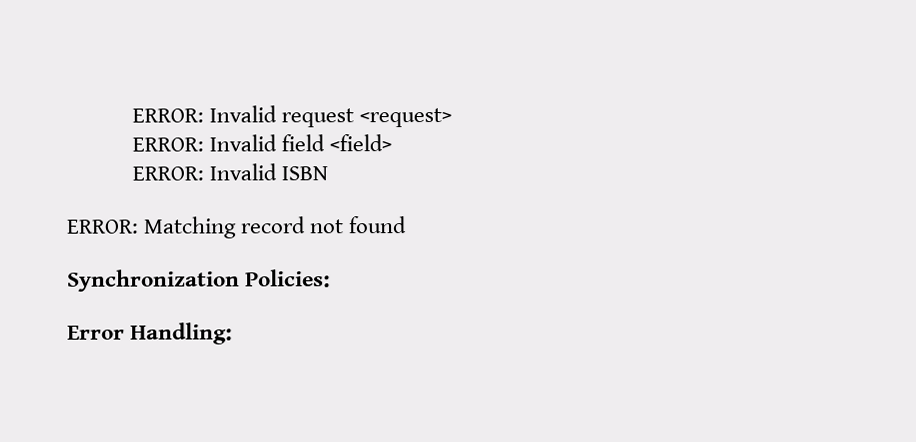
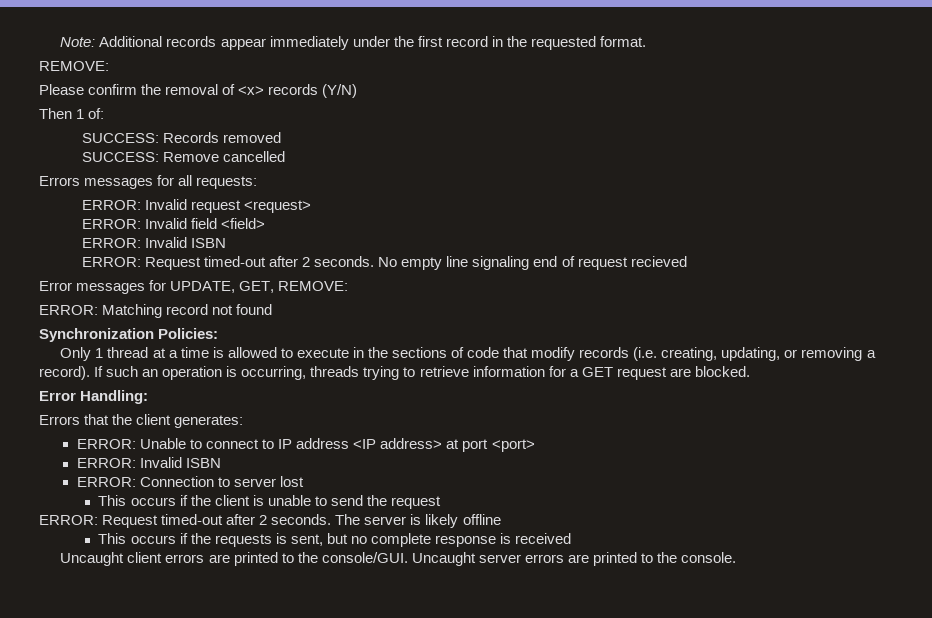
(131, 115) none -> [60,36,646,50] [39,61,109,71] [39,84,358,98] [39,108,105,119] [81,132,282,143] [81,151,286,162] [39,175,258,189] Note: Additional records appear immediately under the first record in the requested format. // REMOVE: // Please confirm the removal of <x> records (Y/N) // Then 1 of: // SUCCESS: Records removed // SUCCESS: Remove cancelled // Errors messages for all requests: //
(329, 173) none -> [81,256,687,270] [39,280,349,294] // ERROR: Request timed-out after 2 seconds. No empty line signaling end of request recieved // Error messages for UPDATE, GET, REMOVE:
[67,322,234,345] Error Handling: -> [60,347,876,361] [39,366,750,380] [39,390,149,404] [39,414,244,428] [76,438,535,452] [76,457,222,468] [76,476,305,487] [98,495,441,509] [39,514,501,528] [98,533,572,547] [60,552,737,566] Only 1 thread at a time is allowed to execute in the sections of code that modify records (i.e. creating, updating, or removing a record). If such an operation is occurring, threads trying to retrieve information for a GET request are blocked. // Error Handling: // Errors that the client generates: // ERROR: Unable to connect to IP address <IP address> at port <port> // ERROR: Invalid ISBN // ERROR: Connection to server lost // This occurs if the client is unable to send the request // ERROR: Request timed-out after 2 seconds. The server is likely offline // This occurs if the requests is sent, but no complete response is received // Uncaught client errors are printed to the console/GUI. Uncaught server errors are printed to the console.

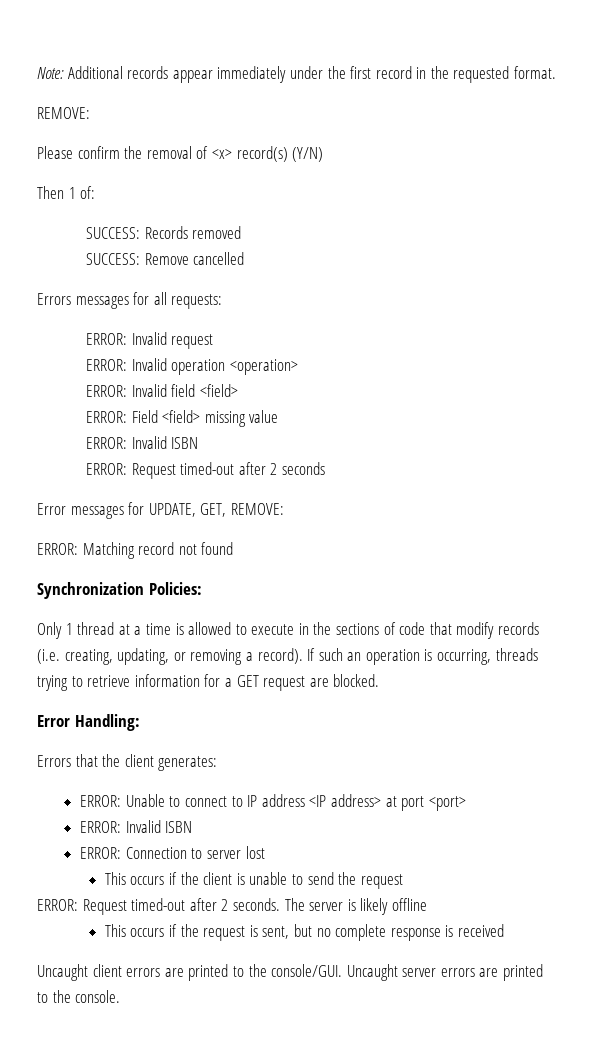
[268,84,319,95] records -> [236,146,288,162] record(s)
[244,200,312,213] <request> -> [86,358,298,375] // ERROR: Invalid operation <operation>
(266, 223) none -> [86,410,279,427] // ERROR: Field <field> missing value
[314,256,687,270] seconds. No empty line signaling end of request recieved -> [282,462,326,475] seconds
[214,534,272,547] requests -> [203,926,246,941] request

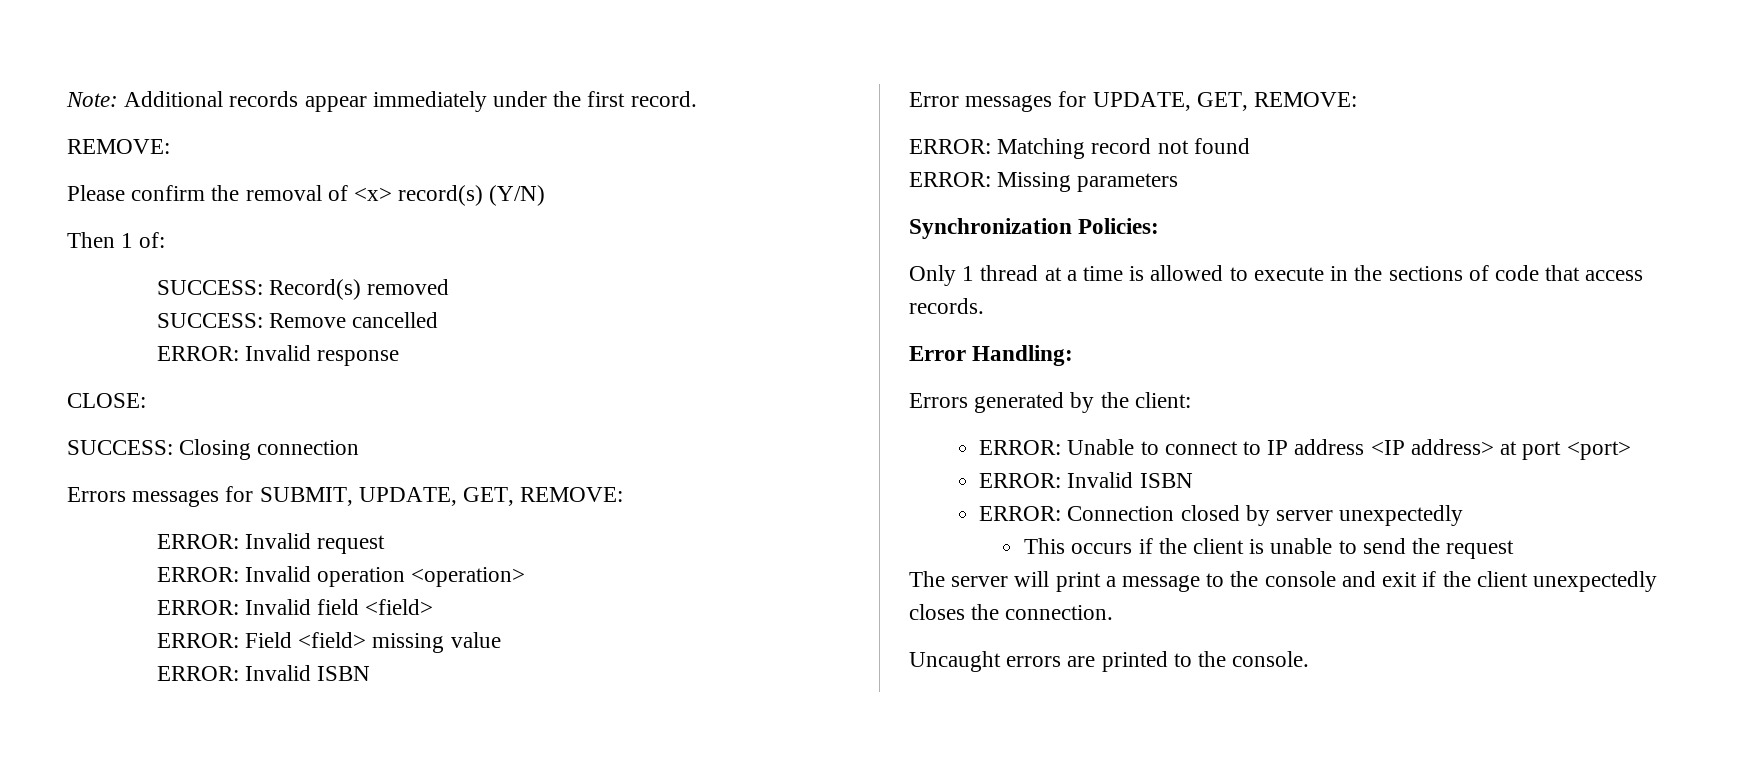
[375,66,557,83] record in the requested format. -> [630,91,697,107] record.
[144,226,188,239] Records -> [269,279,362,300] Record(s)
(245, 258) none -> [156,345,400,366] [67,393,146,408] [67,439,360,460] // ERROR: Invalid response // CLOSE: // SUCCESS: Closing connection
[153,292,223,309] all requests: -> [259,487,624,506] SUBMIT, UPDATE, GET, REMOVE:
[86,462,326,479] // ERROR: Request timed-out after 2 seconds -> (371, 673) none
(234, 548) none -> [909,172,1179,192] // ERROR: Missing parameters
[456,622,540,639] [37,648,538,665] [37,674,380,691] modify records (i.e. creating, updating, or removing a record). If such an operation is occurring, threads trying to retrieve information for a GET request are blocked. -> [1585,270,1644,281] [909,298,984,314] access records.
[75,754,218,771] that the client generates: -> [974,392,1191,413] generated by the client:
[191,846,265,859] to server lost -> [1180,505,1464,526] closed by server unexpectedly
[37,898,427,915] [104,924,504,941] [37,964,437,981] ERROR: Request timed-out after 2 seconds. The server is likely offline // This occurs if the request is sent, but no complete response is received // Uncaught client errors are printed to the console/GUI. Uncaught server -> [909,571,1657,592] [909,604,1114,620] [909,651,1001,672] The server will print a message to the console and exit if the client unexpectedly closes the connection. // Uncaught

